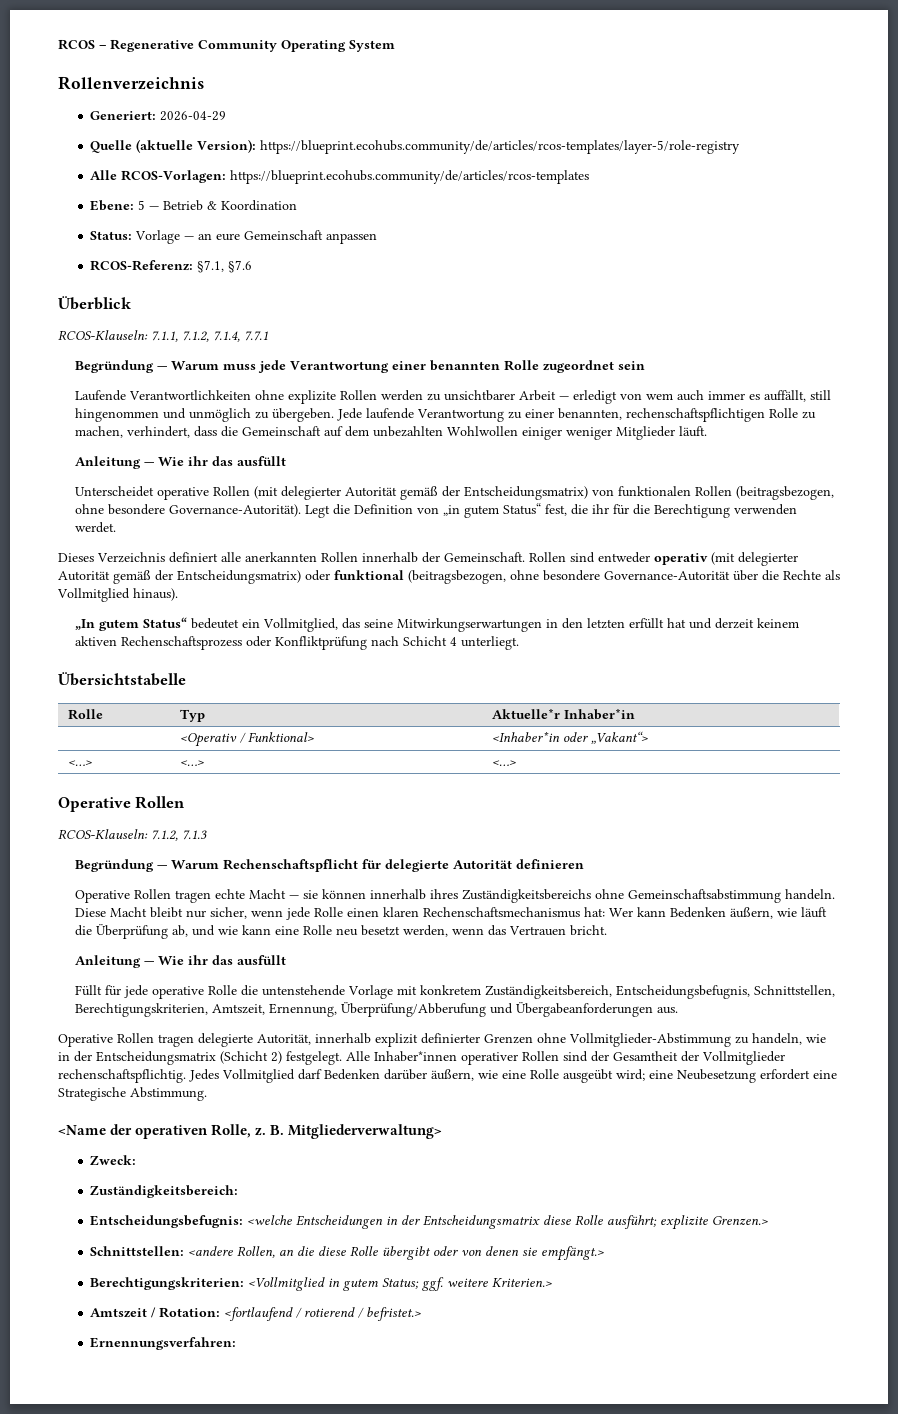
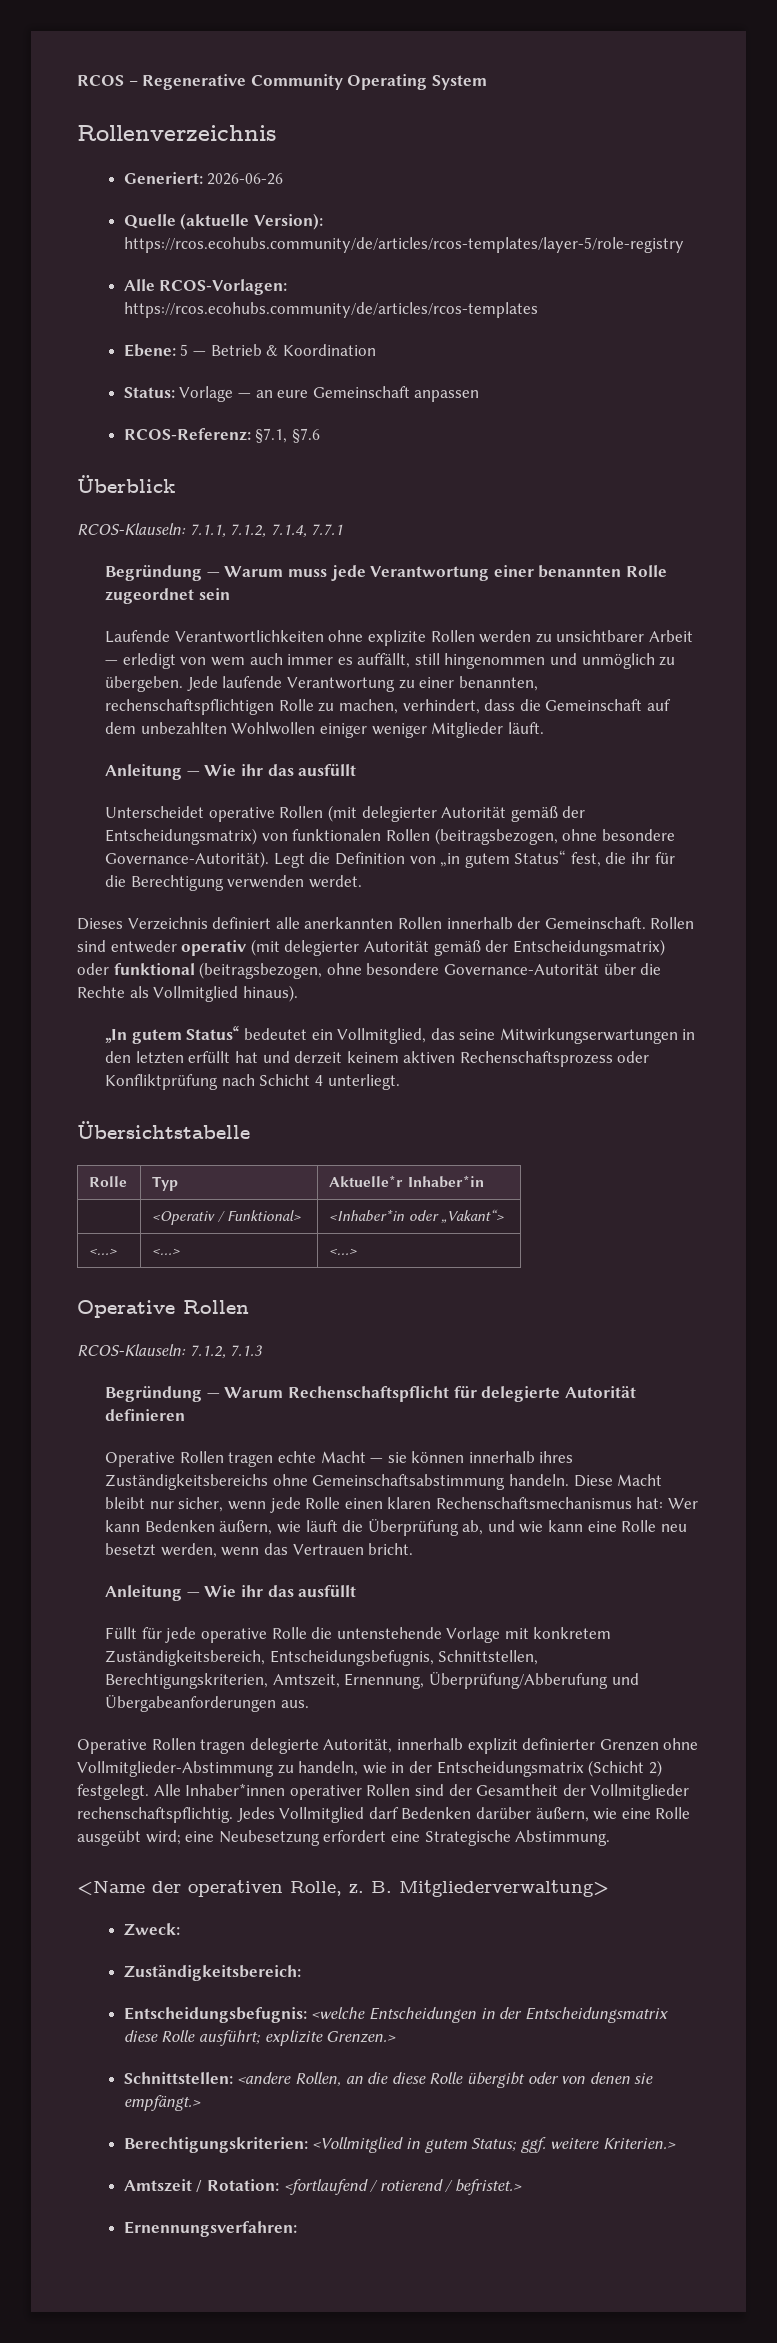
[160,111,227,121] 2026-04-29 -> [207,173,284,185] 2026-06-26
[260,140,741,154] https://blueprint.ecohubs.community/de/articles/rcos-templates/layer-5/role-registry -> [123,237,684,253] https://rcos.ecohubs.community/de/articles/rcos-templates/layer-5/role-registry
[230,170,590,184] https://blueprint.ecohubs.community/de/articles/rcos-templates -> [123,302,538,318] https://rcos.ecohubs.community/de/articles/rcos-templates

